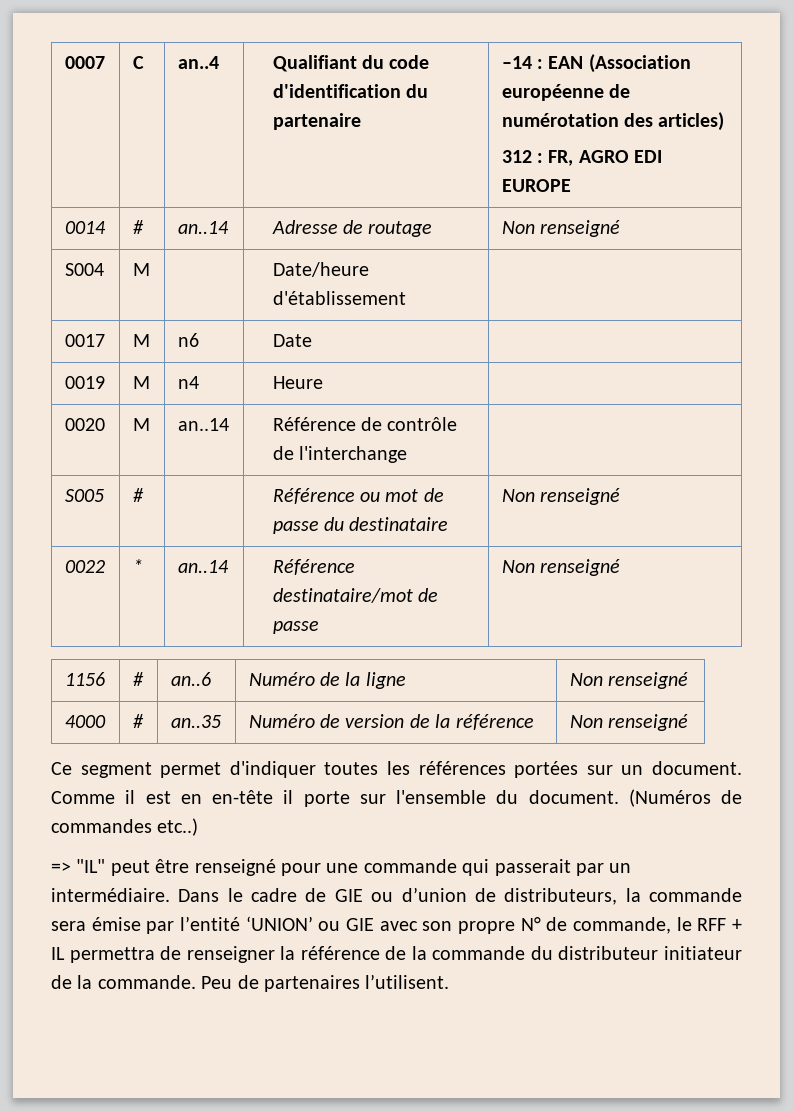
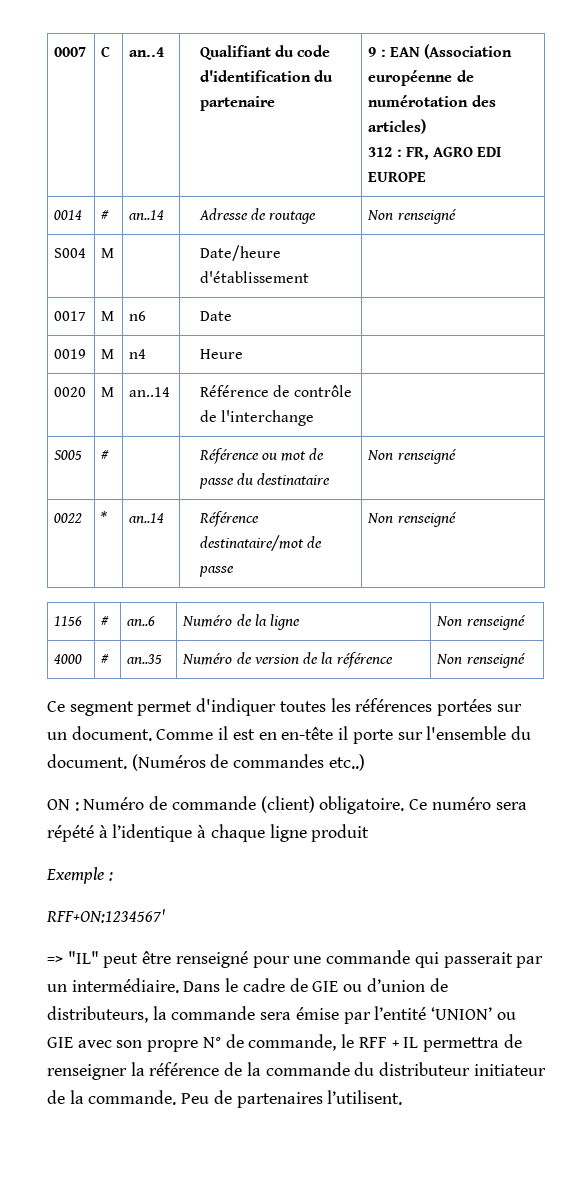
[501,56,532,69] –14 -> [368,47,377,57] 9
(199, 827) none -> [47,796,527,814] [47,824,370,842] [46,867,113,884] [46,909,165,923] // ON : Numéro de commande (client) obligatoire. Ce numéro sera répété à l’identique à chaque ligne produit // Exemple : // RFF+ON:1234567'

